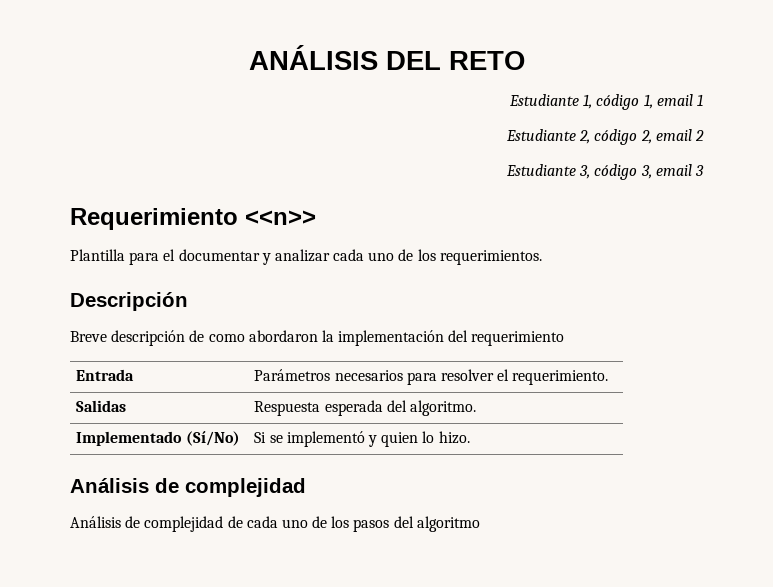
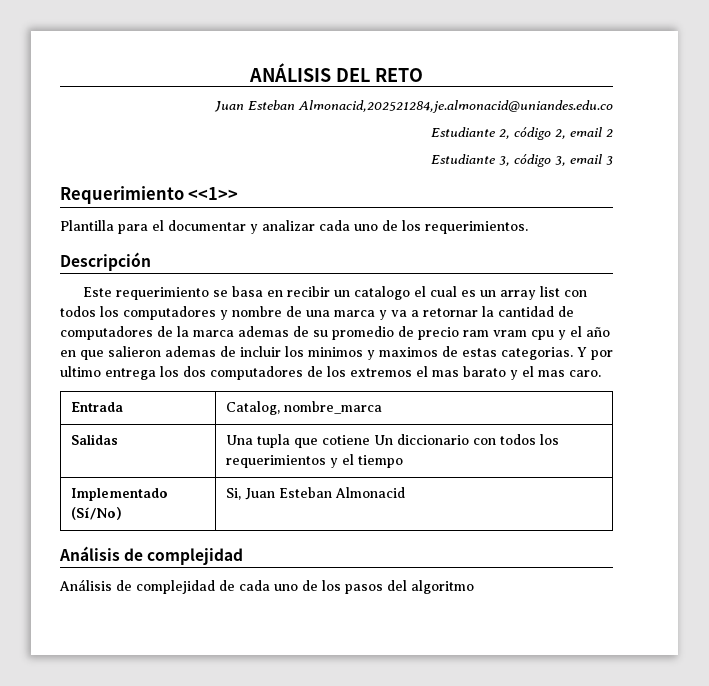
[509,94,703,110] Estudiante 1, código 1, email 1 -> [214,100,613,113] Juan Esteban Almonacid,202521284,je.almonacid@uniandes.edu.co
[245,210,316,225] <<n>> -> [188,187,239,200] <<1>>
[70,330,565,346] [76,369,135,381] [254,369,609,385] [76,400,127,412] [254,400,476,416] [76,431,240,446] [254,431,470,447] Breve descripción de como abordaron la implementación del requerimiento // Entrada | Parámetros necesarios para resolver el requerimiento. // Salidas | Respuesta esperada del algoritmo. // Implementado (Sí/No) | Si se implementó y quien lo hizo. -> [82,286,587,300] [60,306,574,320] [60,326,610,340] [60,346,613,360] [60,366,601,380] [71,402,124,412] [226,401,383,415] [71,434,119,445] [226,434,560,448] [226,454,404,468] [71,488,169,501] [71,507,123,520] [226,487,406,500] Este requerimiento se basa en recibir un catalogo el cual es un array list con todos los computadores y nombre de una marca y va a retornar la cantidad de computadores de la marca ademas de su promedio de precio ram vram cpu y el año en que salieron ademas de incluir los minimos y maximos de estas categorias. Y por ultimo entrega los dos computadores de los extremos el mas barato y el mas caro. // Entrada | Catalog, nombre_marca // Salidas | Una tupla que cotiene Un diccionario con todos los requerimientos y el tiempo // Implementado (Sí/No) | Si, Juan Esteban Almonacid

